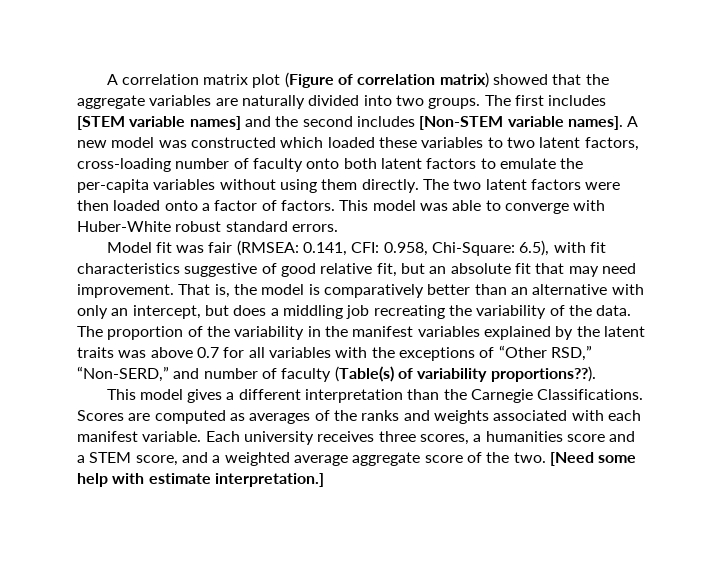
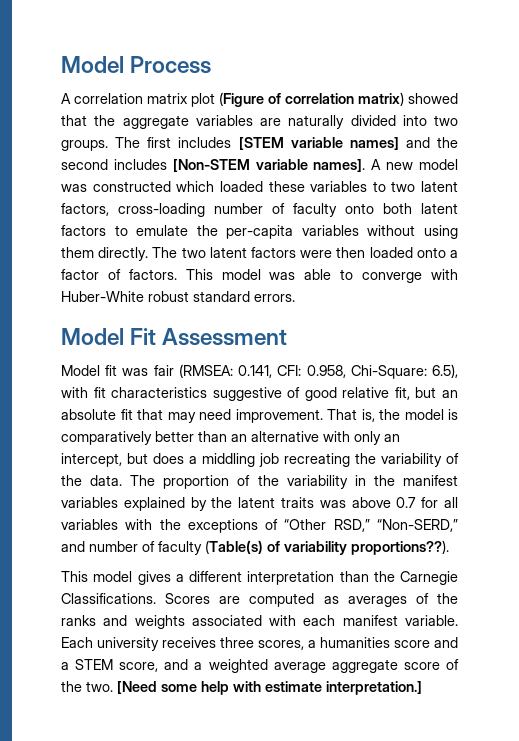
(106, 79) none -> [61,56,212,74] Model Process //
(338, 228) none -> [61,328,288,346] // Model Fit Assessment

